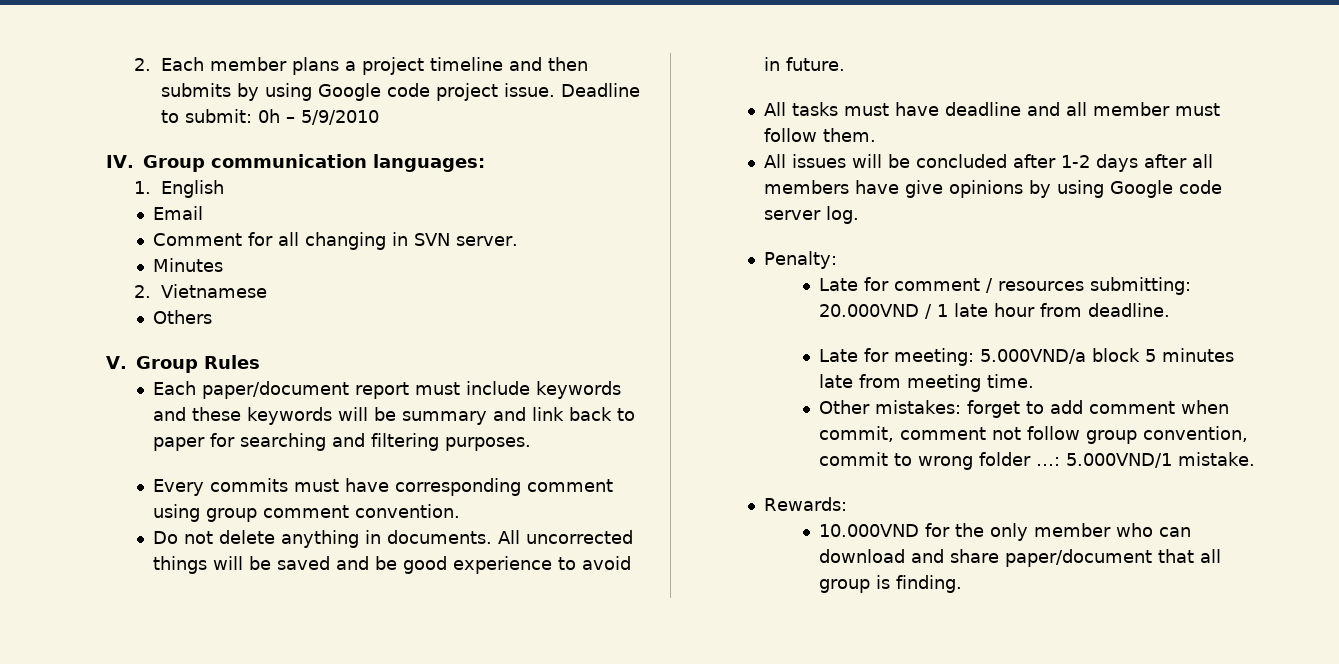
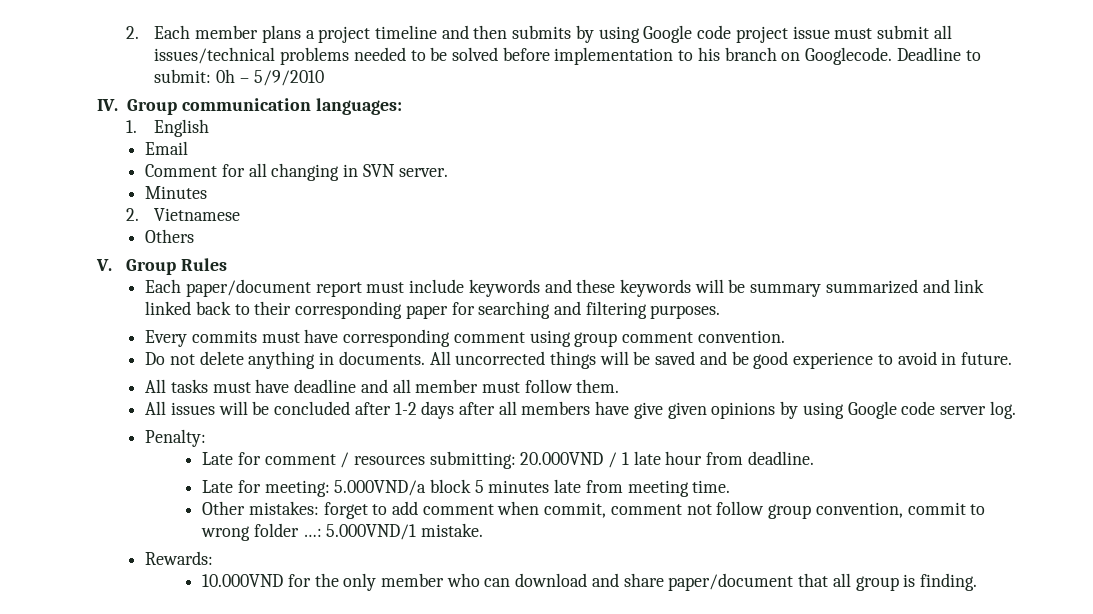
[504,83,556,97] issue. -> [792,25,952,39] [154,47,893,65] issue must submit all issues/technical problems needed to be solved before implementation to his branch on Googlecode.
(488, 418) none -> [825,279,918,294] summarized
(565, 414) none -> [145,301,192,315] linked
(636, 414) none -> [254,301,403,319] their corresponding
(944, 189) none -> [667,402,707,419] given

